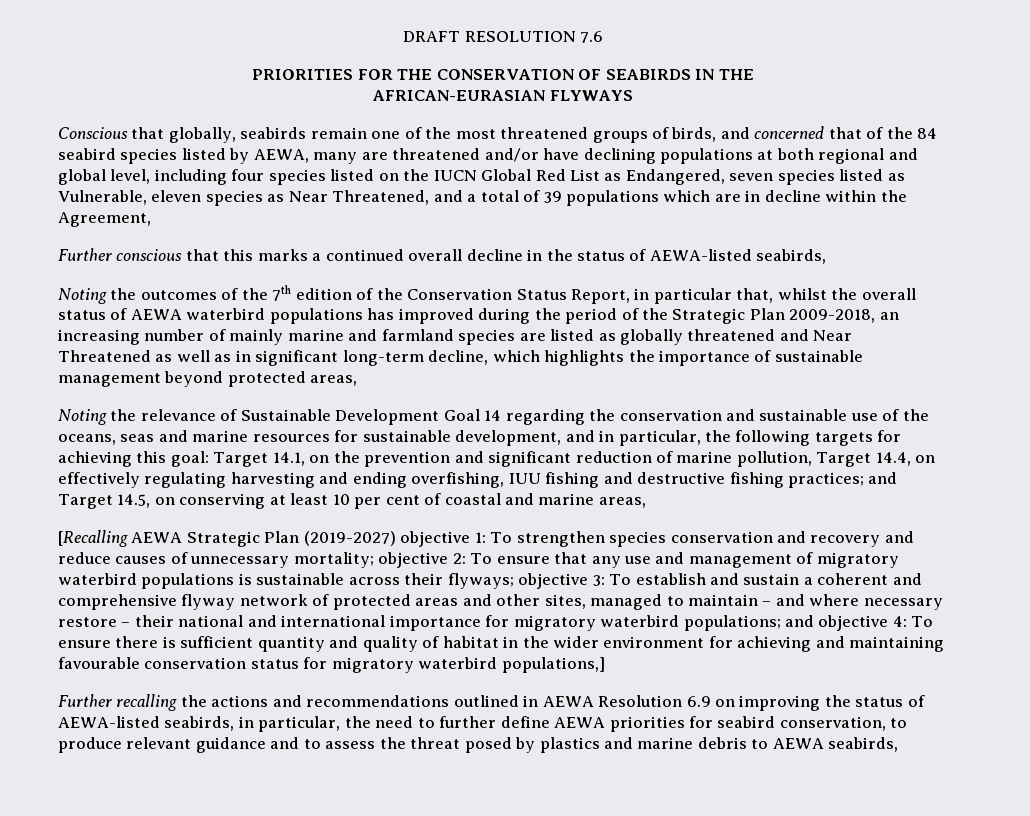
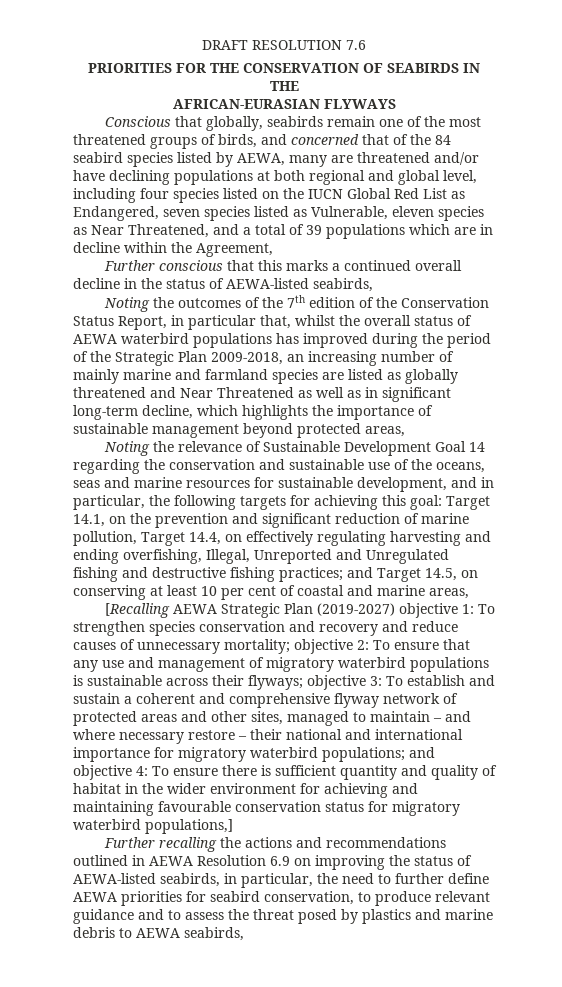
[508,473,541,484] IUU -> [206,549,449,564] Illegal, Unreported and Unregulated

